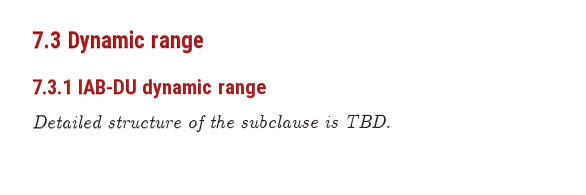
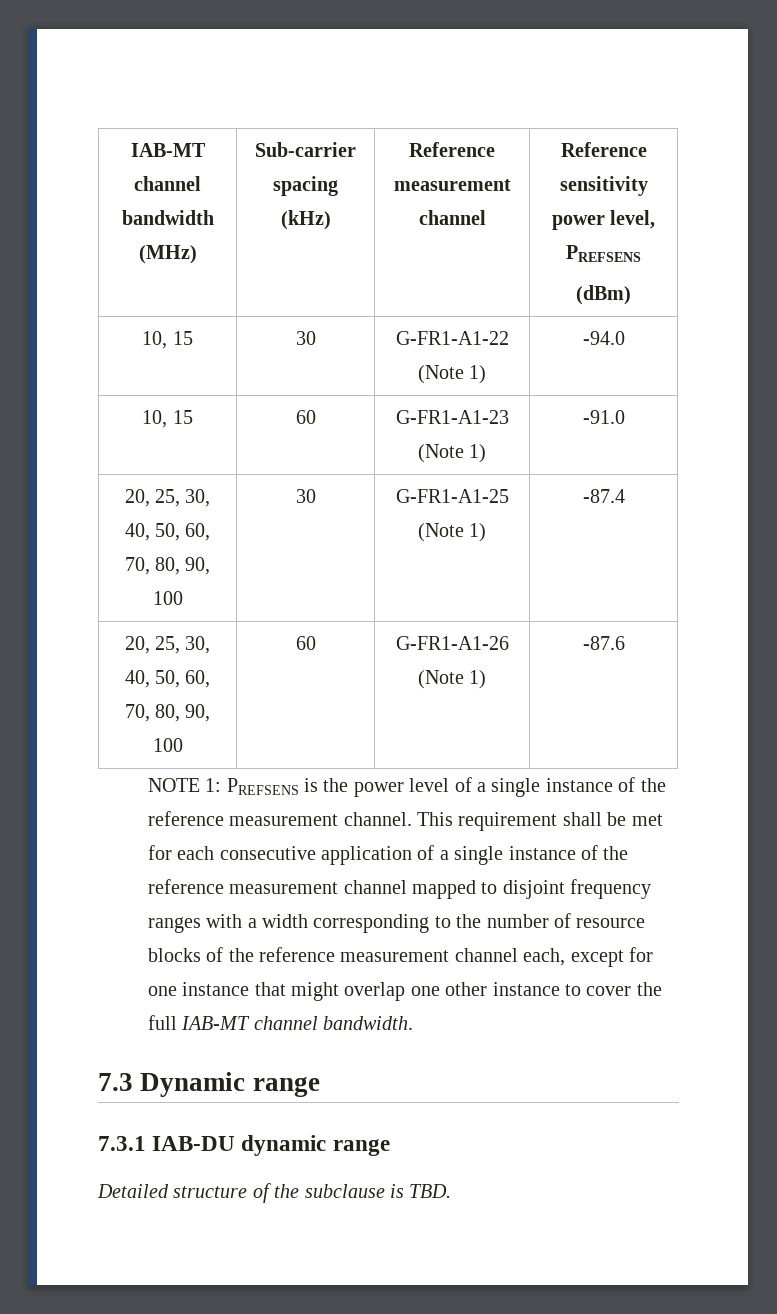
(31, 40) none -> [130,143,206,157] [134,176,201,191] [121,210,214,225] [138,245,197,264] [255,142,356,157] [273,176,338,196] [280,210,331,230] [409,142,495,157] [393,179,511,191] [418,210,486,225] [560,142,647,157] [559,176,648,196] [551,210,656,230] [566,245,641,262] [576,285,631,305] [142,331,193,349] [295,331,316,345] [395,331,509,345] [417,365,487,384] [582,331,625,345] [142,410,193,428] [295,410,316,424] [395,410,509,424] [417,444,487,463] [582,410,625,424] [124,489,211,507] [124,523,211,541] [124,557,211,575] [152,591,183,605] [295,489,316,503] [395,489,509,503] [417,523,487,542] [582,489,625,503] [124,636,211,654] [124,670,211,688] [124,704,211,722] [152,738,183,752] [295,636,316,650] [395,636,509,650] [417,670,487,689] [582,636,625,650] [147,777,666,797] [147,811,663,831] [147,845,629,865] [147,879,652,899] [147,913,646,933] [147,947,653,967] [147,982,662,1001] [147,1015,413,1030] IAB-MT channel bandwidth (MHz) | Sub-carrier spacing (kHz) | Reference measurement channel | Reference sensitivity power level, PREFSENS // (dBm) // 10, 15 | 30 | G-FR1-A1-22 (Note 1) | -94.0 // 10, 15 | 60 | G-FR1-A1-23 (Note 1) | -91.0 // 20, 25, 30, 40, 50, 60, 70, 80, 90, 100 | 30 | G-FR1-A1-25 (Note 1) | -87.4 // 20, 25, 30, 40, 50, 60, 70, 80, 90, 100 | 60 | G-FR1-A1-26 (Note 1) | -87.6 // NOTE 1: PREFSENS is the power level of a single instance of the reference measurement channel. This requirement shall be met for each consecutive application of a single instance of the reference measurement channel mapped to disjoint frequency ranges with a width corresponding to the number of resource blocks of the reference measurement channel each, except for one instance that might overlap one other instance to cover the full IAB-MT channel bandwidth. //

